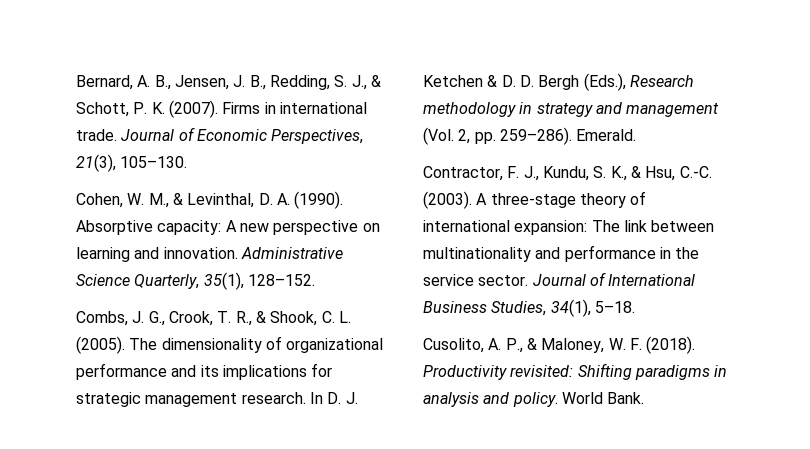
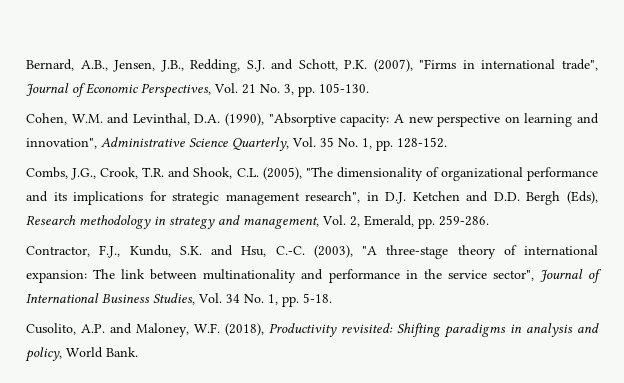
[137,75,381,90] [76,100,261,118] A. B., Jensen, J. B., Redding, S. J., & Schott, P. K. (2007). Firms -> [80,59,457,73] A.B., Jensen, J.B., Redding, S.J. and Schott, P.K. (2007), "Firms
[76,129,117,141] trade. -> [562,59,599,71] trade",
[76,154,188,172] [76,191,344,209] [76,220,153,235] 21(3), 105–130. // Cohen, W. M., & Levinthal, D. A. (1990). Absorptive -> [214,83,369,97] [26,113,336,127] Vol. 21 No. 3, pp. 105-130. // Cohen, W.M. and Levinthal, D.A. (1990), "Absorptive
[163,247,238,259] innovation. -> [26,138,97,149] innovation",
[203,272,315,290] [76,311,351,326] [76,336,158,354] 35(1), 128–152. // Combs, J. G., Crook, T. R., & Shook, C. L. (2005). The -> [292,137,447,151] [26,167,333,180] Vol. 35 No. 1, pp. 128-152. // Combs, J.G., Crook, T.R. and Shook, C.L. (2005), "The
[241,392,358,404] [423,73,626,91] research. In D. J. Ketchen & D. D. Bergh (Eds.), -> [305,191,599,205] research", in D.J. Ketchen and D.D. Bergh (Eds),
[626,103,720,117] [423,127,637,145] [423,166,712,181] [423,191,488,209] management (Vol. 2, pp. 259–286). Emerald. // Contractor, F. J., Kundu, S. K., & Hsu, C.-C. (2003). A -> [243,215,489,229] [26,245,377,258] management, Vol. 2, Emerald, pp. 259-286. // Contractor, F.J., Kundu, S.K. and Hsu, C.-C. (2003), "A
[478,275,529,286] sector. -> [492,270,534,281] sector",
[550,299,635,317] [423,336,696,354] 34(1), 5–18. // Cusolito, A. P., & Maloney, W. F. (2018). -> [198,293,332,307] [26,323,264,337] Vol. 34 No. 1, pp. 5-18. // Cusolito, A.P. and Maloney, W.F. (2018),
[512,392,558,407] policy. -> [25,347,62,362] policy,

